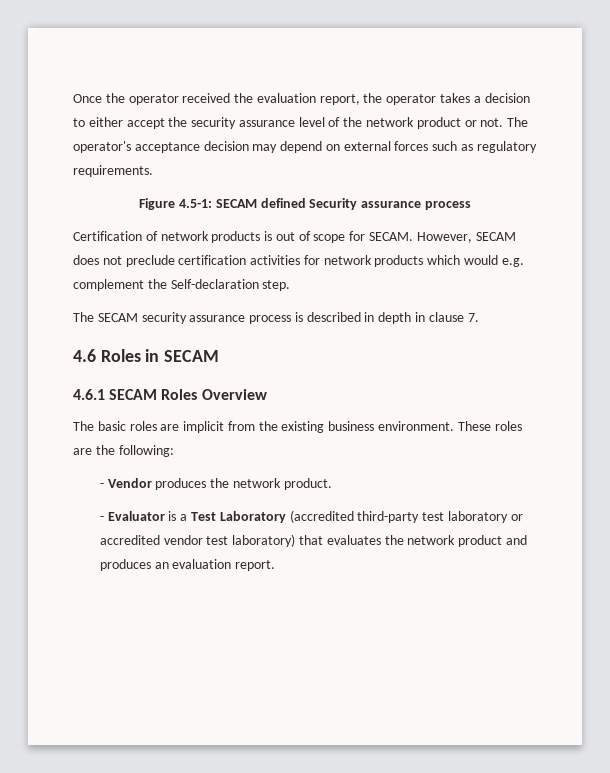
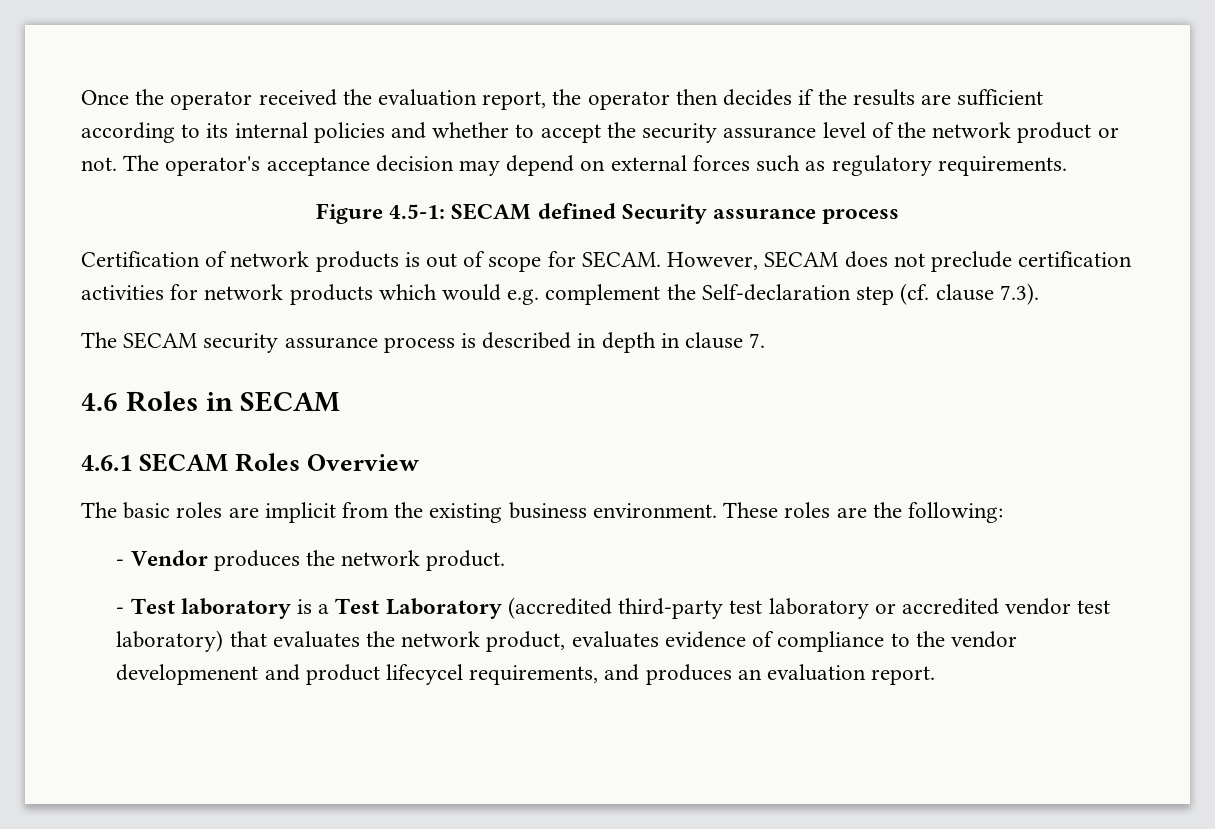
[440,93,530,103] [73,117,123,127] takes a decision to either -> [675,89,1044,106] [81,122,535,143] then decides if the results are sufficient according to its internal policies and whether to
[262,280,291,291] step. -> [856,283,1039,305] step (cf. clause 7.3).
[107,511,165,521] Evaluator -> [130,598,291,619] Test laboratory
[458,535,503,547] product -> [486,631,1017,652] [116,664,599,685] product, evaluates evidence of compliance to the vendor developmenent and product lifecycel requirements,

